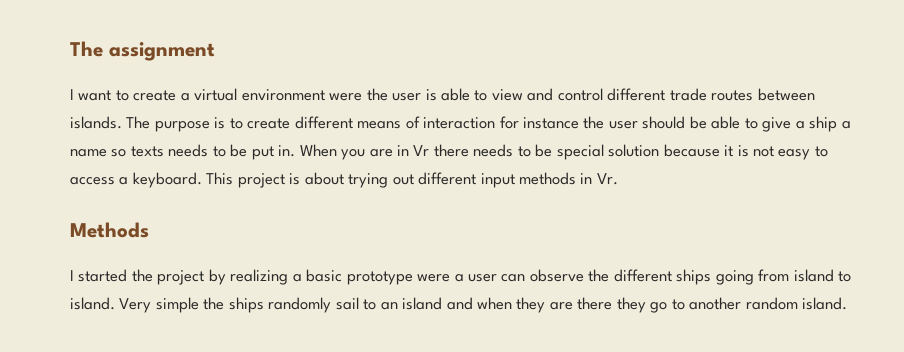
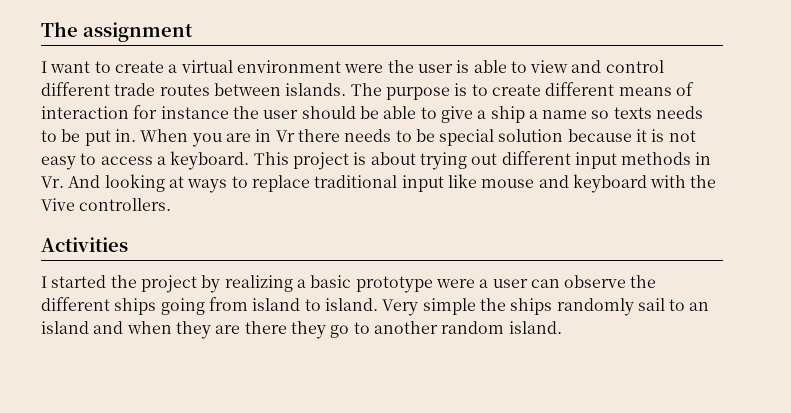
[70,222,149,238] // Methods -> [68,174,717,193] [41,198,172,211] [41,237,128,252] And looking at ways to replace traditional input like mouse and keyboard with the Vive controllers. // Activities

